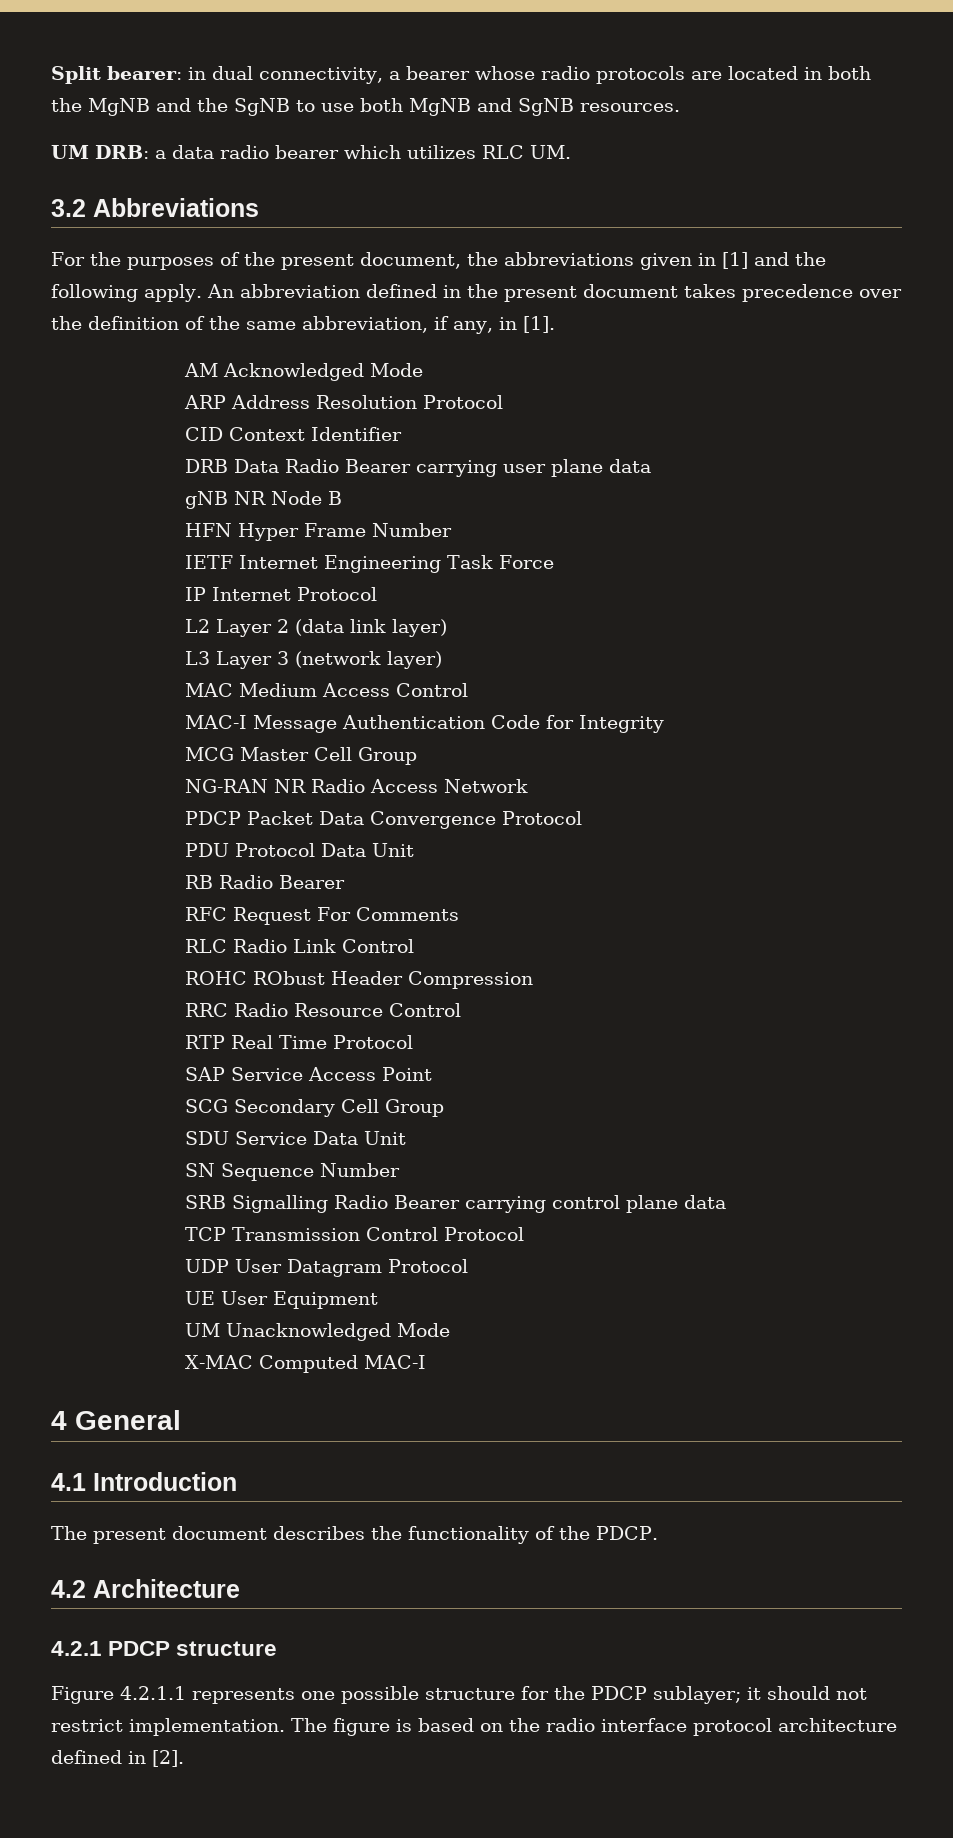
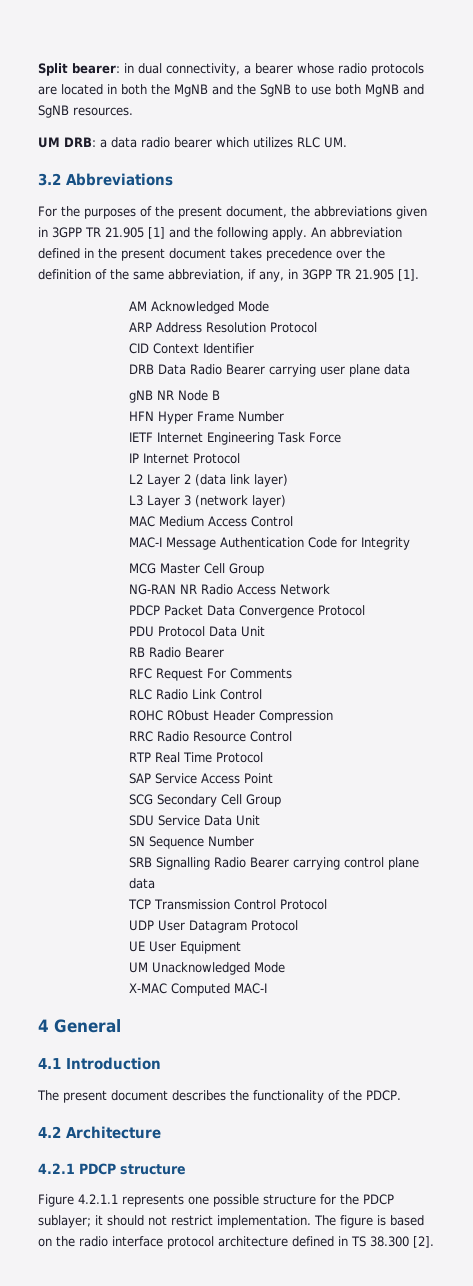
(716, 259) none -> [52,227,144,238] 3GPP TR 21.905
(517, 323) none -> [302,269,394,280] 3GPP TR 21.905
(146, 1757) none -> [351,1236,409,1247] TS 38.300

